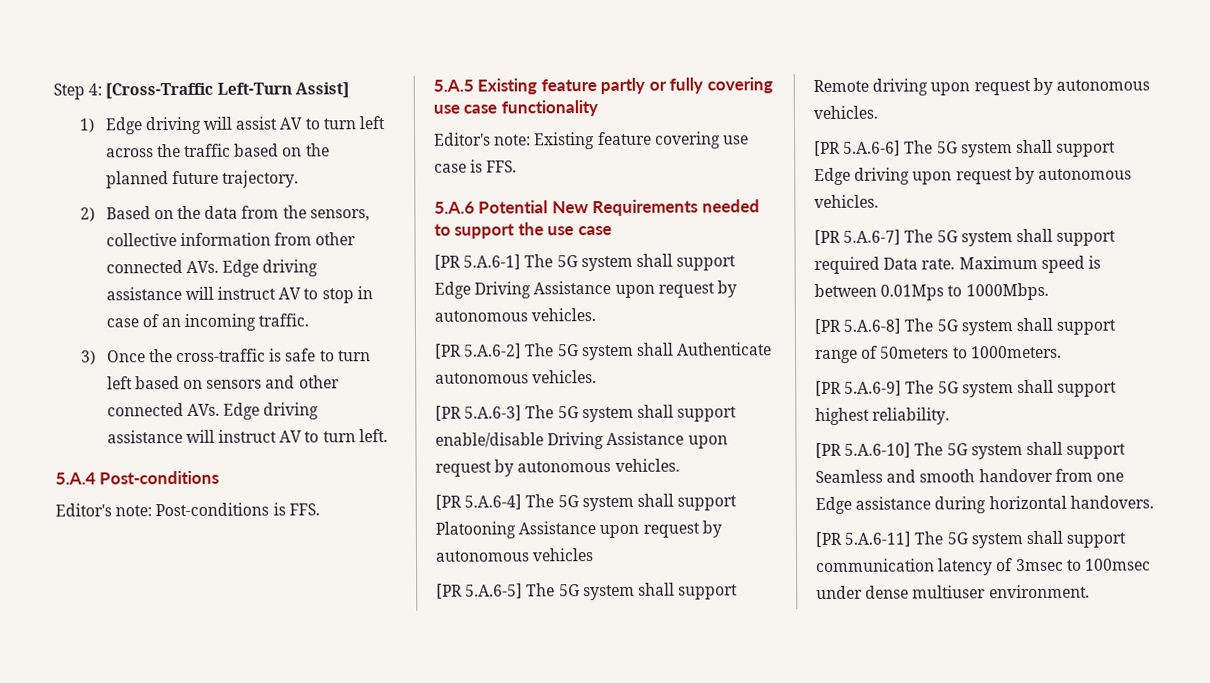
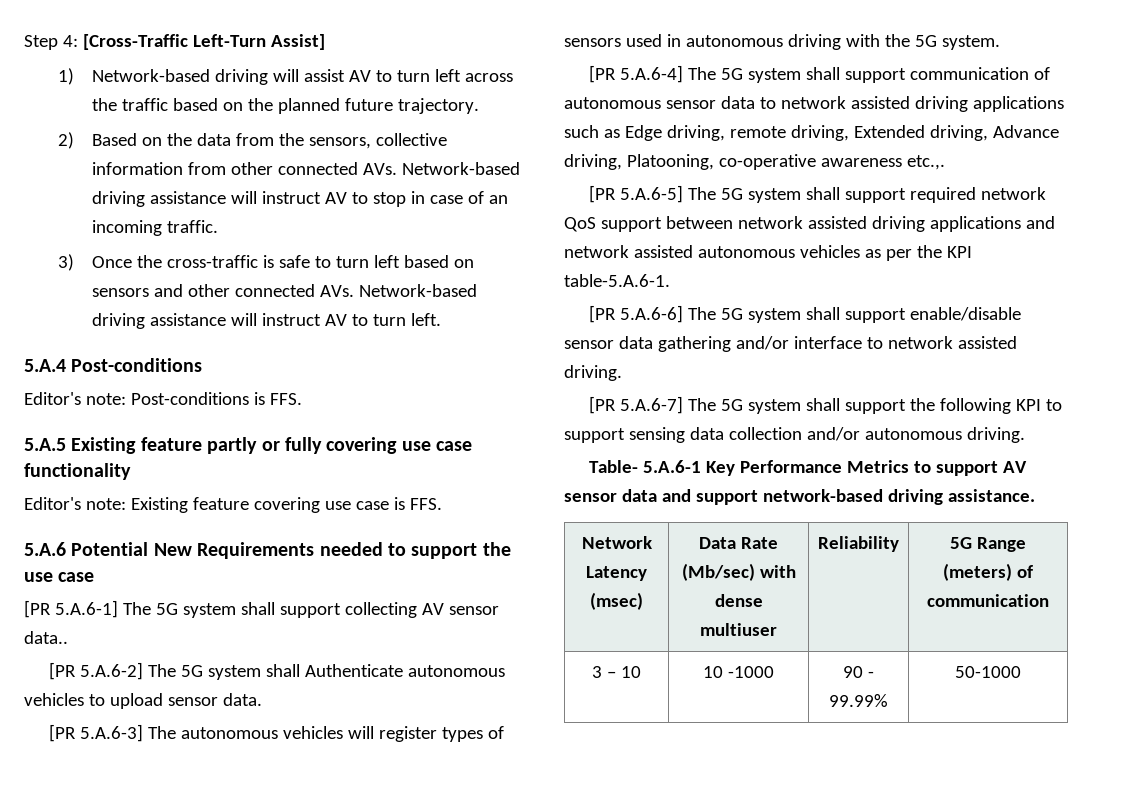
[104,117,143,135] Edge -> [91,69,210,82] Network-based
[221,259,259,277] Edge -> [401,162,520,175] Network-based
[222,402,260,420] Edge -> [358,284,477,297] Network-based
[434,280,737,299] [434,308,597,322] Edge Driving Assistance upon request by autonomous vehicles. -> [344,602,499,618] [24,631,68,644] collecting AV sensor data..
[532,370,598,384] [435,404,738,423] [435,431,728,450] [435,458,680,477] vehicles. // [PR 5.A.6-3] The 5G system shall support enable/disable Driving Assistance upon request by autonomous vehicles. -> [24,693,262,709] [48,724,504,742] [564,34,1000,50] vehicles to upload sensor data. // [PR 5.A.6-3] The autonomous vehicles will register types of sensors used in autonomous driving with the 5G system.
[435,520,722,539] [435,548,595,562] Platooning Assistance upon request by autonomous vehicles -> [909,67,1050,80] [564,96,1064,112] [564,125,1059,141] [564,154,945,170] communication of autonomous sensor data to network assisted driving applications such as Edge driving, remote driving, Extended driving, Advance driving, Platooning, co-operative awareness etc.,.
[813,77,1150,96] [813,105,878,120] Remote driving upon request by autonomous vehicles. -> [909,187,1046,203] [564,216,1055,232] [564,245,972,261] [564,274,670,287] required network QoS support between network assisted driving applications and network assisted autonomous vehicles as per the KPI table-5.A.6-1.
[814,166,1132,186] [814,194,879,209] Edge driving upon request by autonomous vehicles. -> [909,307,1021,321] [564,336,1017,352] [564,365,622,381] enable/disable sensor data gathering and/or interface to network assisted driving.
[814,255,1101,275] [814,282,1049,301] [814,317,1117,336] [815,345,1062,364] [815,379,1118,398] [815,407,951,426] [815,441,1127,460] [815,468,1124,484] [815,495,1154,515] [815,530,1127,549] [816,558,1151,576] [816,584,1090,600] required Data rate. Maximum speed is between 0.01Mps to 1000Mbps. // [PR 5.A.6-8] The 5G system shall support range of 50meters to 1000meters. // [PR 5.A.6-9] The 5G system shall support highest reliability. // [PR 5.A.6-10] The 5G system shall support Seamless and smooth handover from one Edge assistance during horizontal handovers. // [PR 5.A.6-11] The 5G system shall support communication latency of 3msec to 100msec under dense multiuser environment. -> [909,398,1062,414] [564,427,1025,443] [588,460,1027,476] [564,489,1035,505] [581,536,652,549] [586,566,647,581] [590,592,643,610] [699,537,778,549] [681,563,796,581] [714,594,763,607] [700,623,777,636] [818,536,899,552] [950,537,1026,552] [943,563,1033,581] [927,594,1049,607] [592,666,641,678] [703,666,774,678] [843,666,874,678] [829,694,888,707] [955,666,1021,678] the following KPI to support sensing data collection and/or autonomous driving. // Table- 5.A.6-1 Key Performance Metrics to support AV sensor data and support network-based driving assistance. // Network Latency (msec) | Data Rate (Mb/sec) with dense multiuser | Reliability | 5G Range (meters) of communication // 3 – 10 | 10 -1000 | 90 - 99.99% | 50-1000

